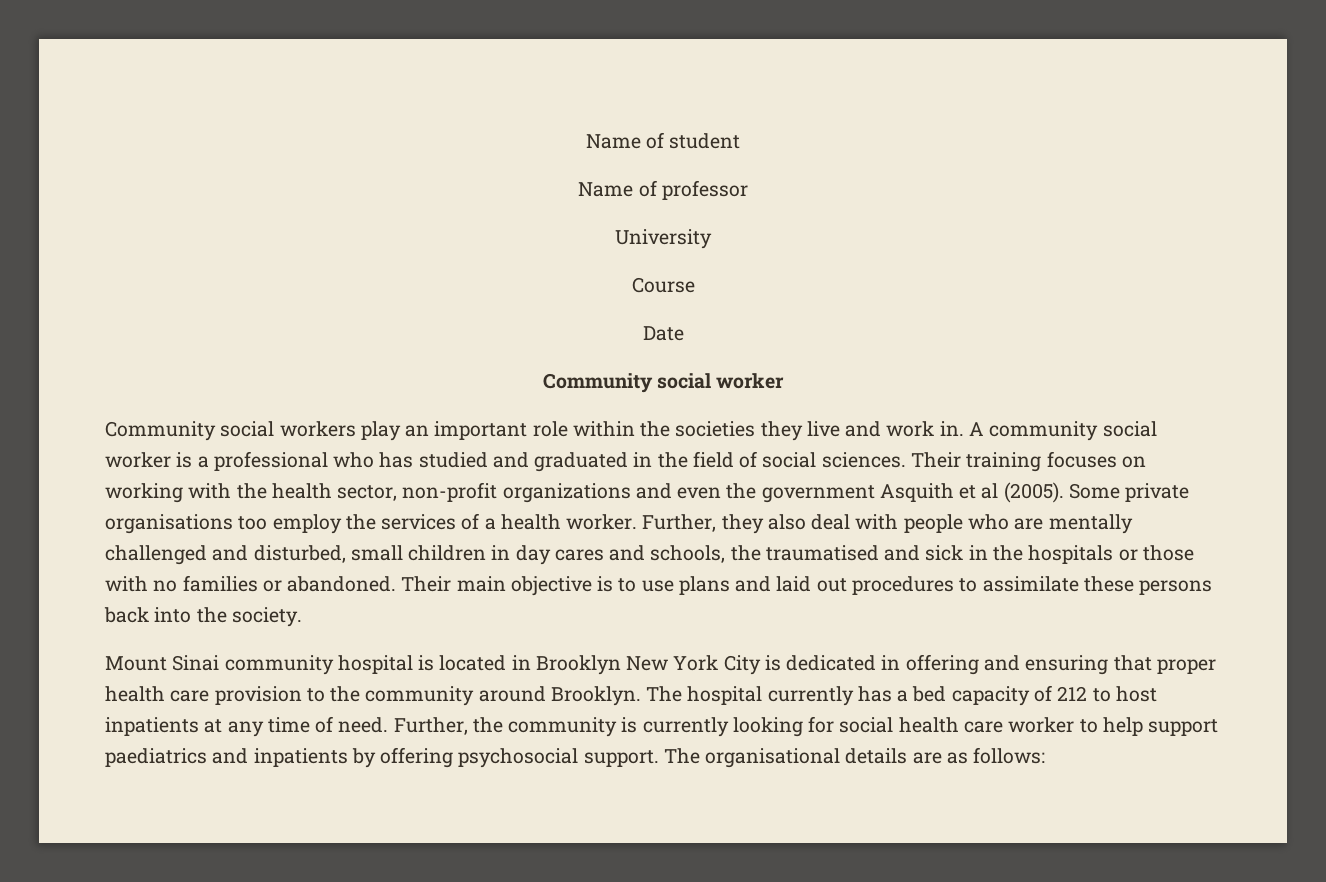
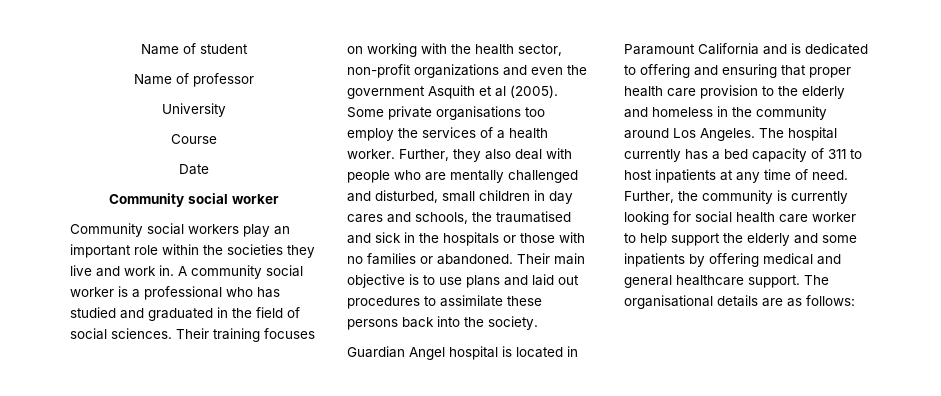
[105,655,334,675] Mount Sinai community -> [347,346,445,360] Guardian Angel
[535,655,761,675] Brooklyn New York City -> [624,43,787,55] Paramount California and
[881,655,901,670] in -> [624,65,636,75] to
[365,686,641,706] community around Brooklyn. -> [802,86,845,99] [624,106,827,120] [624,128,755,141] elderly and homeless in the community around Los Angeles.
[1057,686,1088,701] 212 -> [828,149,846,159] 311
[105,747,579,768] paediatrics and inpatients by offering psychosocial -> [723,233,857,246] [624,253,841,267] [624,275,744,288] the elderly and some inpatients by offering medical and general healthcare

